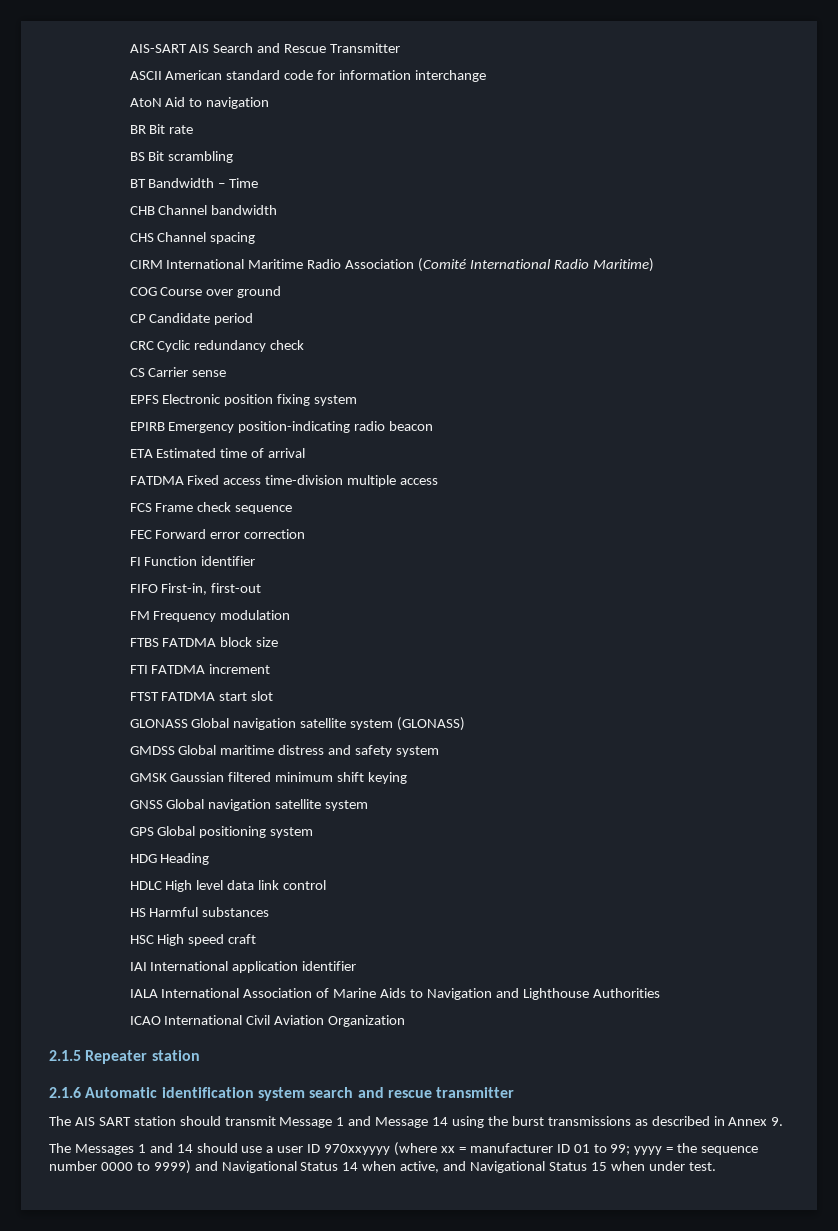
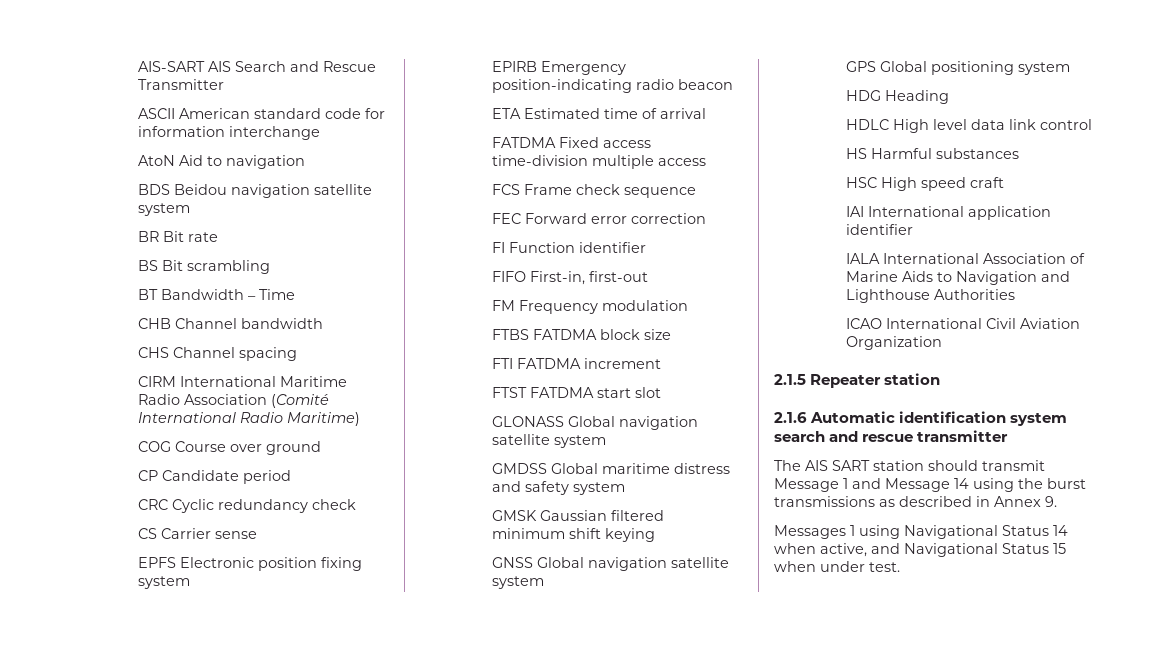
(270, 103) none -> [138,184,373,198] [138,203,191,216] // BDS Beidou navigation satellite system
[397,717,466,731] (GLONASS) -> (607, 441) none
[49,1143,71,1153] The -> (1057, 501) none
[149,1142,759,1156] [49,1160,218,1174] and 14 should use a user ID 970xxyyyy (where xx = manufacturer ID 01 to 99; yyyy = the sequence number 0000 to 9999) and -> [859,525,900,539] using

